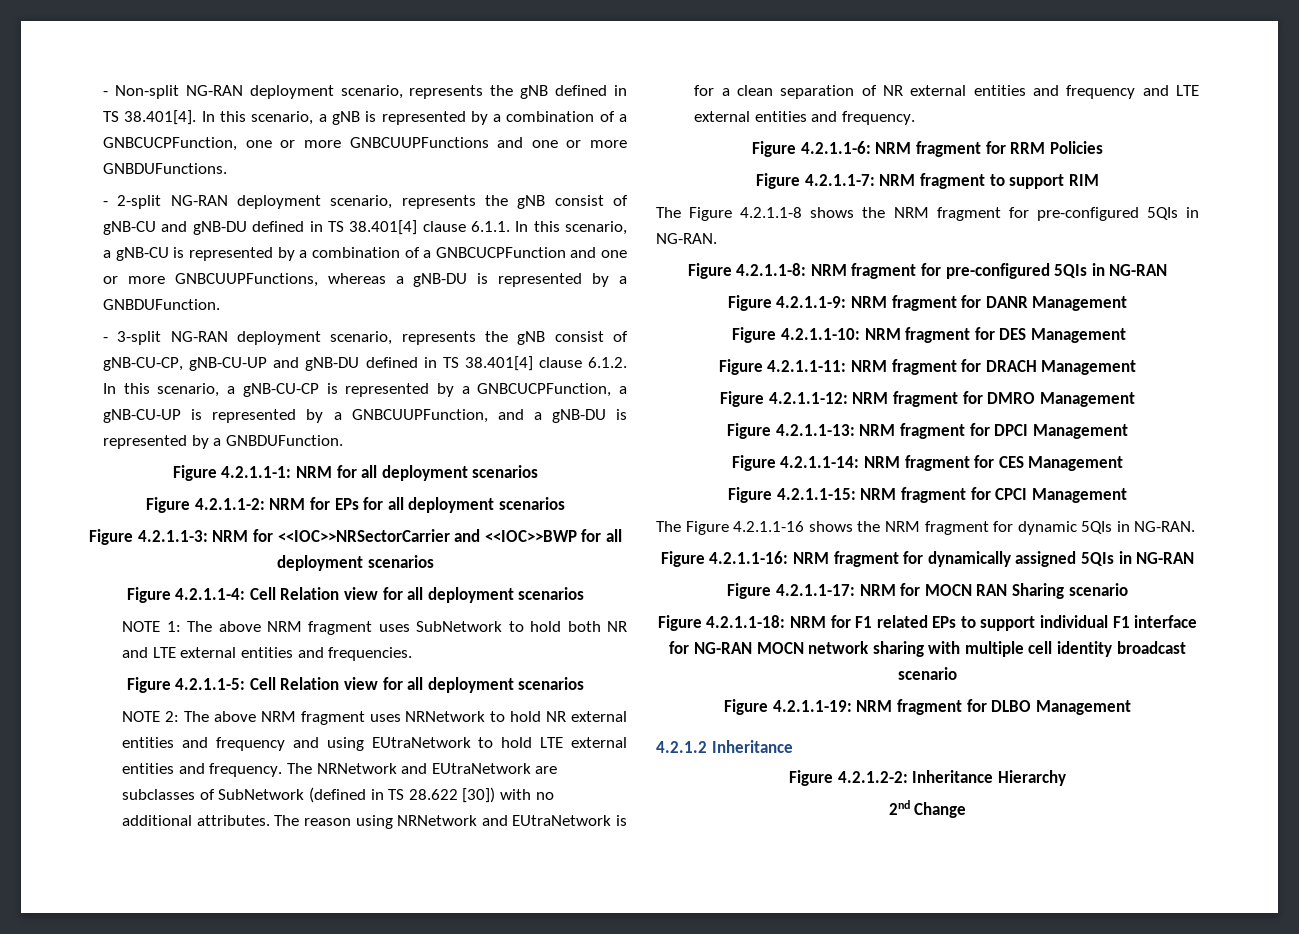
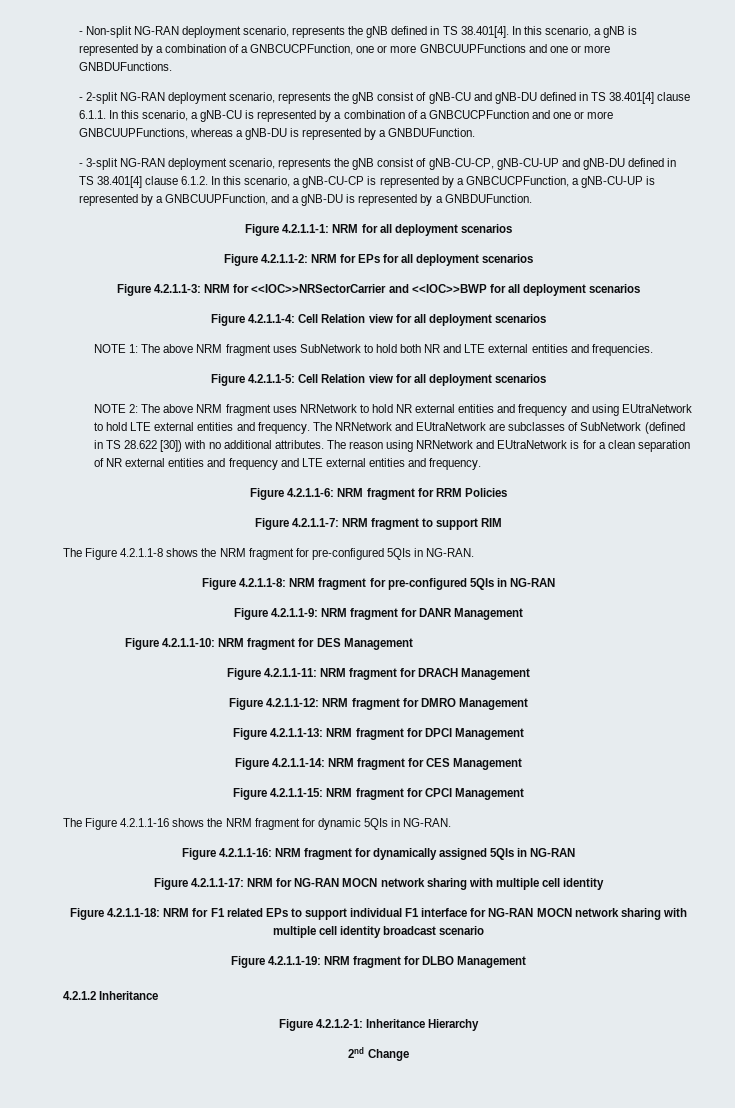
[924,583,1128,599] MOCN RAN Sharing scenario -> [294,878,605,890] NG-RAN MOCN network sharing with multiple cell identity
[837,771,908,783] 4.2.1.2-2: -> [315,1019,363,1028] 4.2.1.2-1:

